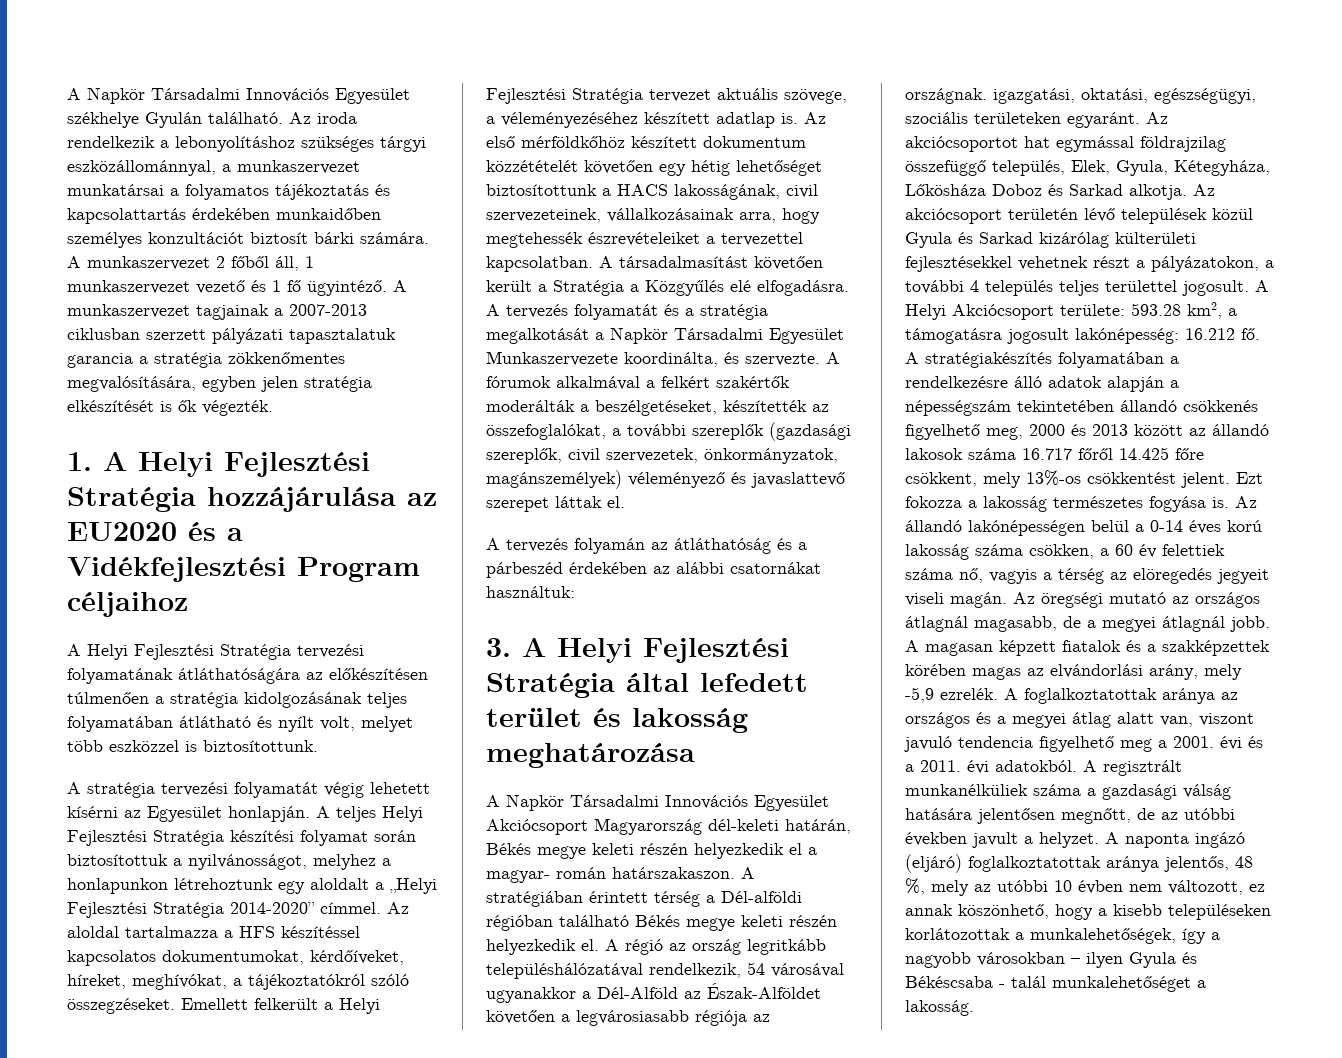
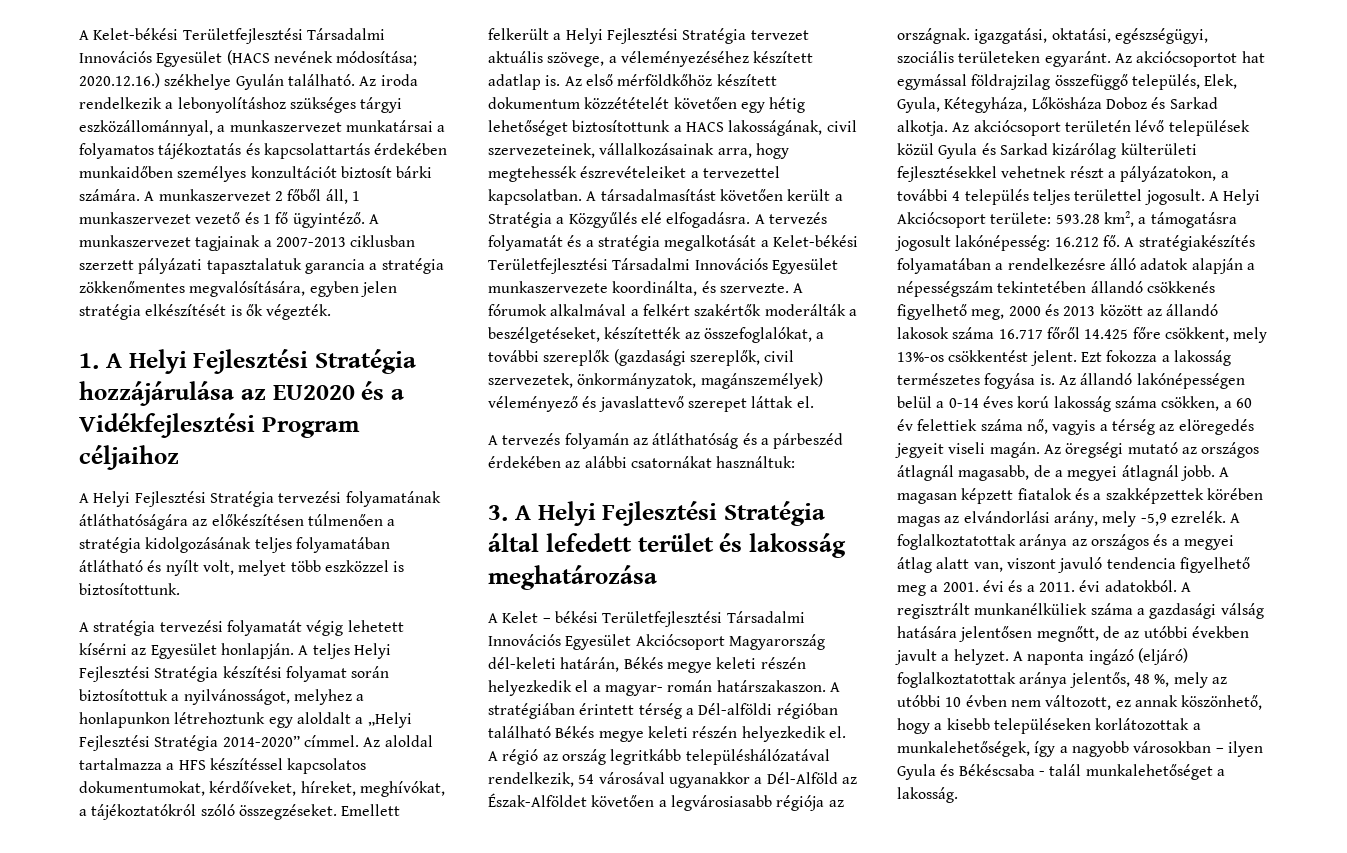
[67,87,410,104] A Napkör Társadalmi Innovációs Egyesület -> [79,28,385,44] [79,50,418,67] [79,73,160,88] A Kelet-békési Területfejlesztési Társadalmi Innovációs Egyesület (HACS nevének módosítása; 2020.12.16.)
[610,327,844,344] [486,351,618,366] Napkör Társadalmi Egyesület Munkaszervezete -> [772,235,858,247] [488,258,838,274] [488,281,608,293] Kelet-békési Területfejlesztési Társadalmi Innovációs Egyesület munkaszervezete
[506,794,564,811] Napkör -> [502,611,723,627] Kelet – békési Területfejlesztési

